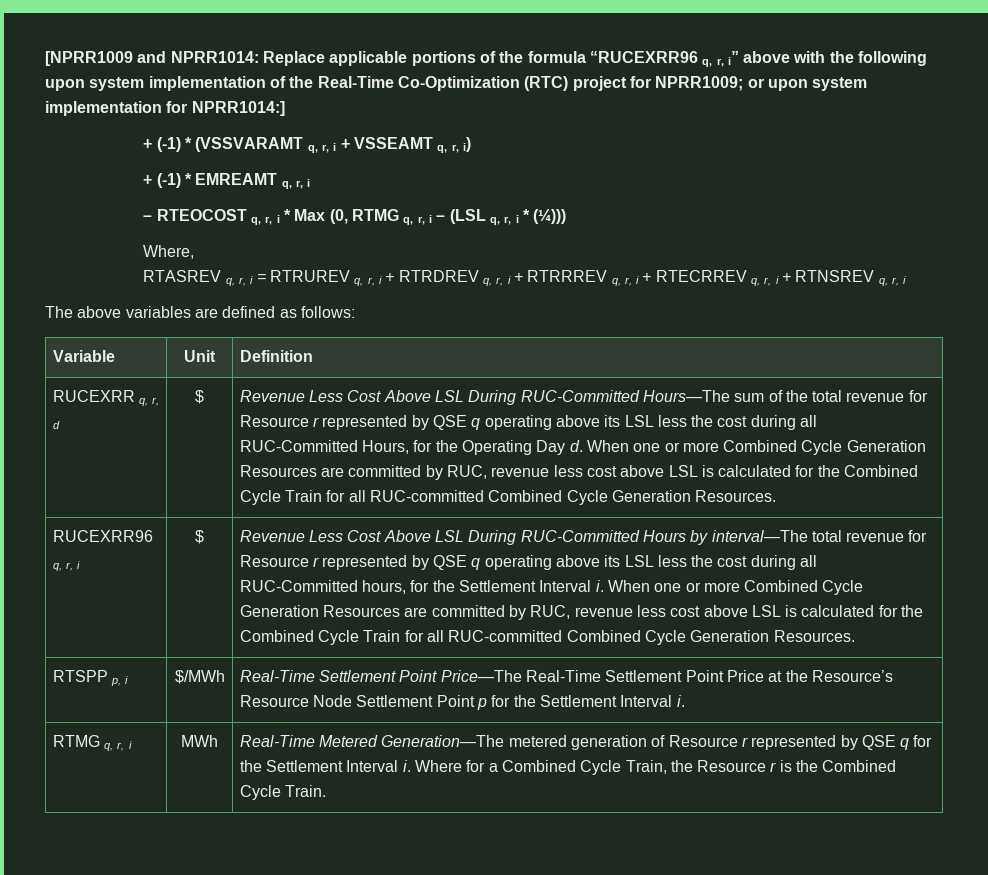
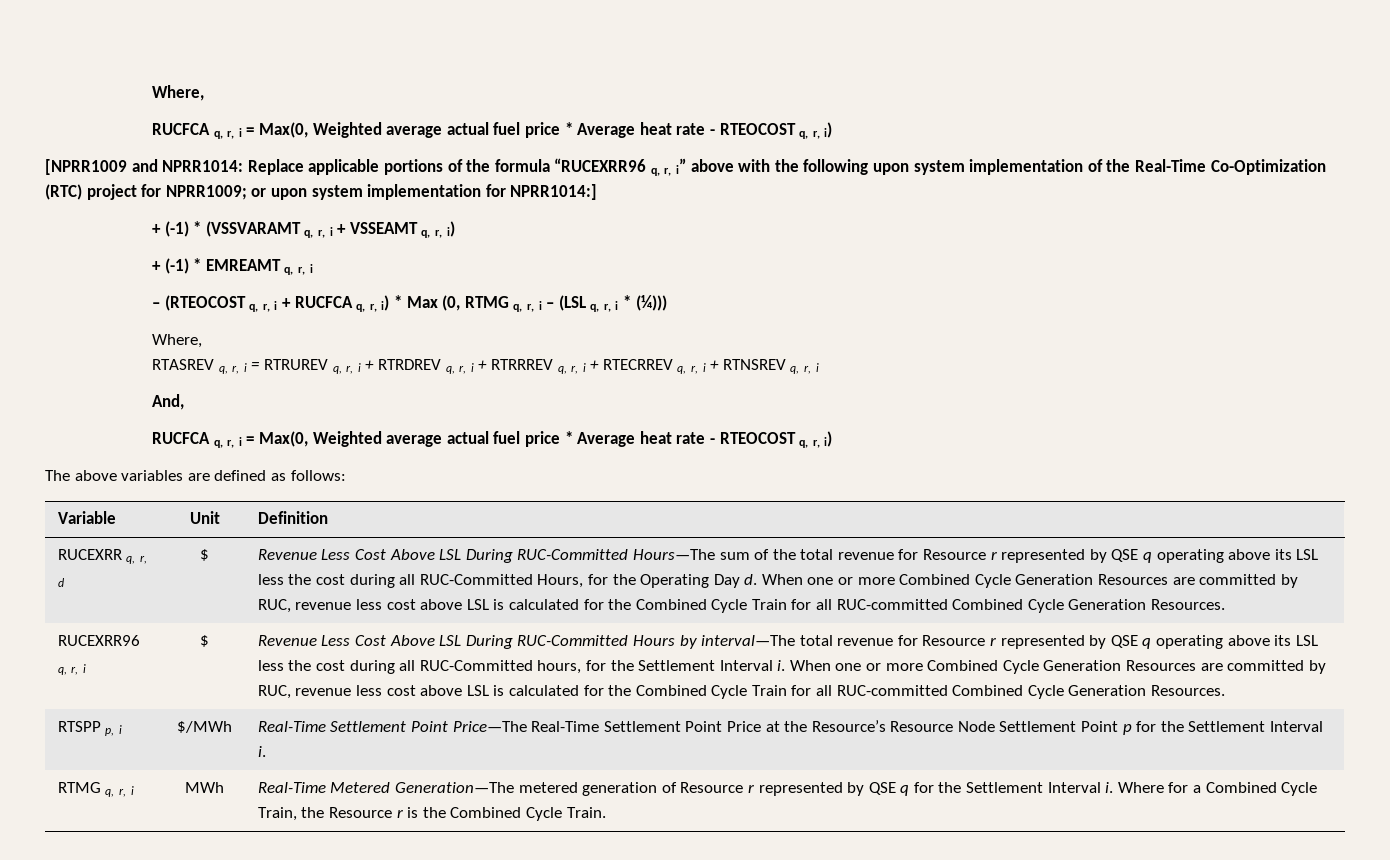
(45, 58) none -> [152,85,205,101] [152,122,833,139] Where, // RUCFCA q, r, i = Max(0, Weighted average actual fuel price * Average heat rate - RTEOCOST q, r, i) //
[156,209,280,225] RTEOCOST q, r, i -> [164,295,390,312] (RTEOCOST q, r, i + RUCFCA q, r, i)
(907, 280) none -> [152,394,185,410] [152,431,833,448] // And, // RUCFCA q, r, i = Max(0, Weighted average actual fuel price * Average heat rate - RTEOCOST q, r, i)

